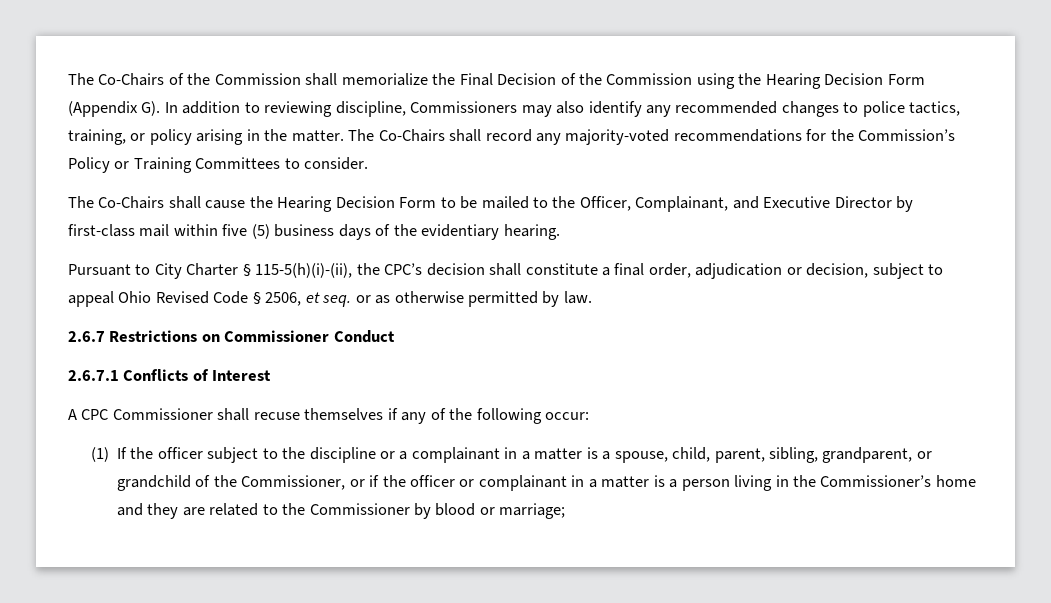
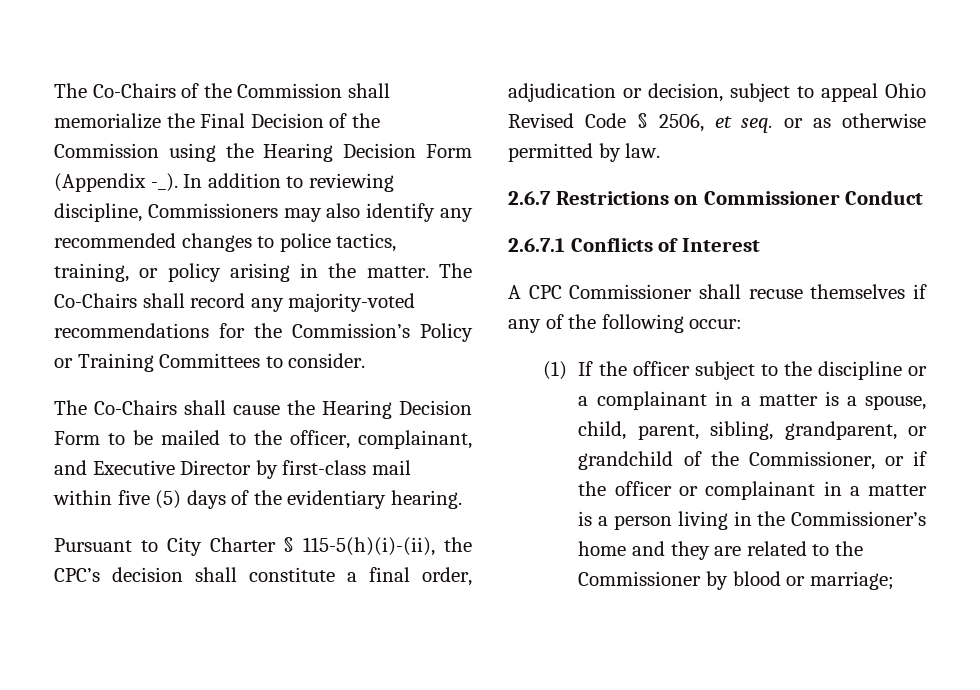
[141,101,161,116] G). -> [150,173,178,192] -_).
[579,196,729,212] Officer, Complainant, -> [289,430,472,449] officer, complainant,
[274,224,335,237] business -> (182, 499) none

